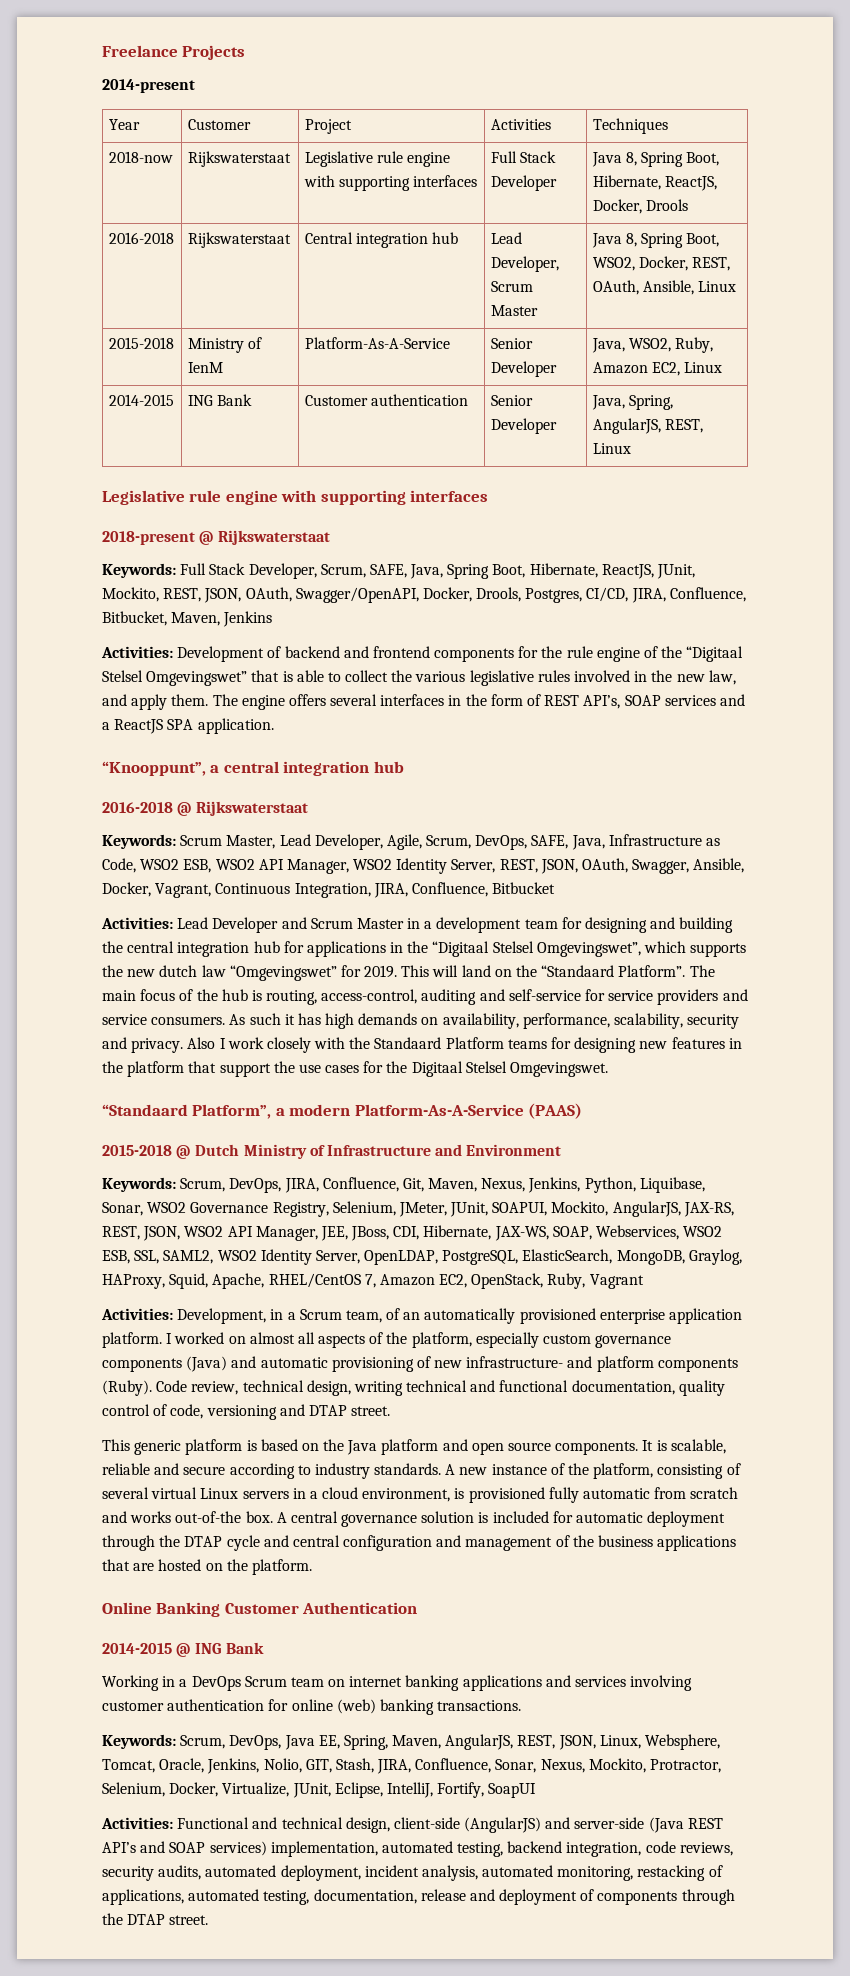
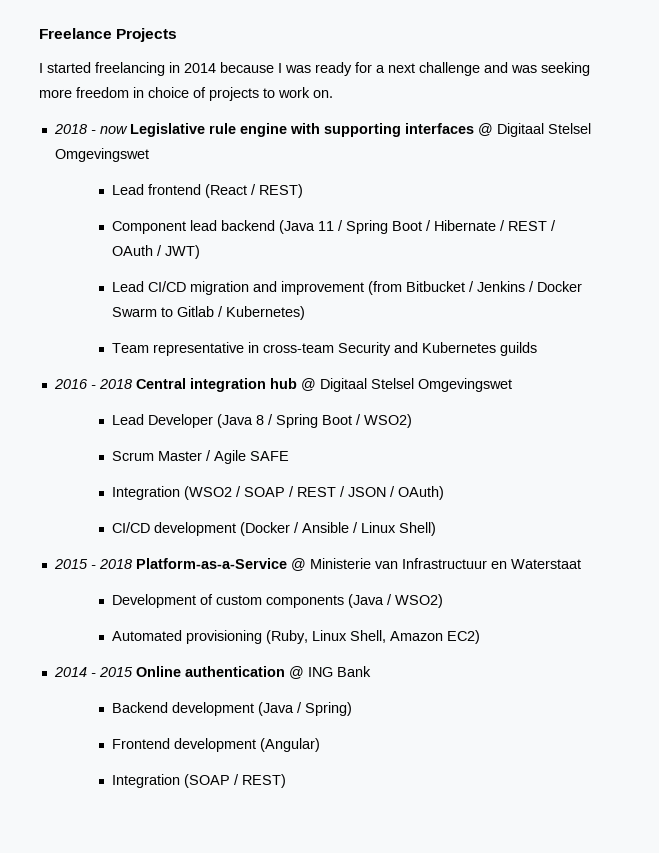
[102,79,195,93] [108,119,140,130] [187,119,251,130] [304,119,352,134] [490,119,551,130] [592,118,668,134] [108,151,173,163] [187,151,291,167] [304,151,450,167] [303,175,477,191] [490,151,556,163] [490,175,557,191] [591,152,720,167] [592,175,717,191] [592,199,688,214] [108,232,174,244] [187,232,291,248] [304,232,458,248] [490,232,522,244] [490,256,559,272] [490,281,533,292] [490,305,538,316] [591,233,720,248] [592,256,730,271] [592,280,736,295] [108,337,174,349] [187,337,262,353] [187,362,223,373] [304,337,450,349] [490,338,533,349] [490,361,557,377] [591,337,713,353] [592,362,722,376] [108,394,174,406] [187,394,252,406] [304,394,468,406] [490,395,533,406] [490,418,557,434] [591,395,673,410] [592,418,703,434] [592,443,631,454] [102,490,489,505] [102,530,331,545] [102,563,696,579] [102,587,746,603] [102,611,273,627] [101,646,744,662] [102,670,736,686] [102,694,745,710] [102,718,274,734] [102,761,404,776] [102,801,309,816] [102,834,721,850] [102,858,745,874] [102,882,556,898] [101,917,734,933] [102,941,747,957] [102,965,715,981] [102,989,748,1005] [102,1013,740,1029] [102,1037,742,1053] [102,1061,609,1077] [102,1103,583,1119] [102,1144,562,1159] [102,1177,705,1193] [102,1201,734,1217] [102,1225,723,1241] [102,1249,742,1265] [102,1273,644,1289] [101,1308,743,1324] [102,1332,672,1348] [102,1356,738,1372] [102,1380,725,1396] [102,1404,391,1420] [102,1439,726,1455] [102,1463,741,1479] [102,1487,739,1503] [102,1511,726,1527] [102,1535,737,1551] [102,1559,312,1575] [102,1602,418,1617] [102,1642,264,1657] [102,1675,693,1691] [102,1699,522,1715] [102,1734,721,1750] [102,1758,722,1774] [102,1782,537,1798] [101,1817,723,1833] [102,1841,733,1857] [102,1865,723,1881] [102,1889,735,1905] [102,1913,209,1925] 2014-present // Year | Customer | Project | Activities | Techniques // 2018-now | Rijkswaterstaat | Legislative rule engine with supporting interfaces | Full Stack Developer | Java 8, Spring Boot, Hibernate, ReactJS, Docker, Drools // 2016-2018 | Rijkswaterstaat | Central integration hub | Lead Developer, Scrum Master | Java 8, Spring Boot, WSO2, Docker, REST, OAuth, Ansible, Linux // 2015-2018 | Ministry of IenM | Platform-As-A-Service | Senior Developer | Java, WSO2, Ruby, Amazon EC2, Linux // 2014-2015 | ING Bank | Customer authentication | Senior Developer | Java, Spring, AngularJS, REST, Linux // Legislative rule engine with supporting interfaces // 2018-present @ Rijkswaterstaat // Keywords: Full Stack Developer, Scrum, SAFE, Java, Spring Boot, Hibernate, ReactJS, JUnit, Mockito, REST, JSON, OAuth, Swagger/OpenAPI, Docker, Drools, Postgres, CI/CD, JIRA, Confluence, Bitbucket, Maven, Jenkins // Activities: Development of backend and frontend components for the rule engine of the “Digitaal Stelsel Omgevingswet” that is able to collect the various legislative rules involved in the new law, and apply them. The engine offers several interfaces in the form of REST API’s, SOAP services and a ReactJS SPA application. // “Knooppunt”, a central integration hub // 2016-2018 @ Rijkswaterstaat // Keywords: Scrum Master, Lead Developer, Agile, Scrum, DevOps, SAFE, Java, Infrastructure as Code, WSO2 ESB, WSO2 API Manager, WSO2 Identity Server, REST, JSON, OAuth, Swagger, Ansible, Docker, Vagrant, Continuous Integration, JIRA, Confluence, Bitbucket // Activities: Lead Developer and Scrum Master in a development team for designing and building the central integration hub for applications in the “Digitaal Stelsel Omgevingswet”, which supports the new dutch law “Omgevingswet” for 2019. This will land on the “Standaard Platform”. The main focus of the hub is routing, access-control, auditing and self-service for service providers and service consumers. As such it has high demands on availability, performance, scalability, security and privacy. Also I work closely with the Standaard Platform teams for designing new features in the platform that support the use cases for the Digitaal Stelsel Omgevingswet. // “Standaard Platform”, a modern Platform-As-A-Service (PAAS) // 2015-2018 @ Dutch Ministry of Infrastructure and Environment // Keywords: Scrum, DevOps, JIRA, Confluence, Git, Maven, Nexus, Jenkins, Python, Liquibase, Sonar, WSO2 Governance Registry, Selenium, JMeter, JUnit, SOAPUI, Mockito, AngularJS, JAX-RS, REST, JSON, WSO2 API Manager, JEE, JBoss, CDI, Hibernate, JAX-WS, SOAP, Webservices, WSO2 ESB, SSL, SAML2, WSO2 Identity Server, OpenLDAP, PostgreSQL, ElasticSearch, MongoDB, Graylog, HAProxy, Squid, Apache, RHEL/CentOS 7, Amazon EC2, OpenStack, Ruby, Vagrant // Activities: Development, in a Scrum team, of an automatically provisioned enterprise application platform. I worked on almost all aspects of the platform, especially custom governance components (Java) and automatic provisioning of new infrastructure- and platform components (Ruby). Code review, technical design, writing technical and functional documentation, quality control of code, versioning and DTAP street. // This generic platform is based on the Java platform and open source components. It is scalable, reliable and secure according to industry standards. A new instance of the platform, consisting of several virtual Linux servers in a cloud environment, is provisioned fully automatic from scratch and works out-of-the box. A central governance solution is included for automatic deployment through the DTAP cycle and central configuration and management of the business applications that are hosted on the platform. // Online Banking Customer Authentication // 2014-2015 @ ING Bank // Working in a DevOps Scrum team on internet banking applications and services involving customer authentication for online (web) banking transactions. // Keywords: Scrum, DevOps, Java EE, Spring, Maven, AngularJS, REST, JSON, Linux, Websphere, Tomcat, Oracle, Jenkins, Nolio, GIT, Stash, JIRA, Confluence, Sonar, Nexus, Mockito, Protractor, Selenium, Docker, Virtualize, JUnit, Eclipse, IntelliJ, Fortify, SoapUI // Activities: Functional and technical design, client-side (AngularJS) and server-side (Java REST API’s and SOAP services) implementation, automated testing, backend integration, code reviews, security audits, automated deployment, incident analysis, automated monitoring, restacking of applications, automated testing, documentation, release and deployment of components through the DTAP street. -> [39,62,590,76] [39,87,333,101] [53,123,591,137] [54,148,149,162] [111,184,303,198] [111,220,556,234] [111,245,200,259] [111,281,582,295] [111,306,305,320] [111,342,537,356] [53,378,512,392] [111,414,412,428] [111,450,289,464] [111,486,444,500] [111,522,436,536] [53,558,581,571] [111,594,443,608] [111,630,480,644] [53,666,371,679] [111,702,352,716] [111,738,320,752] [111,774,286,788] I started freelancing in 2014 because I was ready for a next challenge and was seeking more freedom in choice of projects to work on. // 2018 - now Legislative rule engine with supporting interfaces @ Digitaal Stelsel Omgevingswet // Lead frontend (React / REST) // Component lead backend (Java 11 / Spring Boot / Hibernate / REST / OAuth / JWT) // Lead CI/CD migration and improvement (from Bitbucket / Jenkins / Docker Swarm to Gitlab / Kubernetes) // Team representative in cross-team Security and Kubernetes guilds // 2016 - 2018 Central integration hub @ Digitaal Stelsel Omgevingswet // Lead Developer (Java 8 / Spring Boot / WSO2) // Scrum Master / Agile SAFE // Integration (WSO2 / SOAP / REST / JSON / OAuth) // CI/CD development (Docker / Ansible / Linux Shell) // 2015 - 2018 Platform-as-a-Service @ Ministerie van Infrastructuur en Waterstaat // Development of custom components (Java / WSO2) // Automated provisioning (Ruby, Linux Shell, Amazon EC2) // 2014 - 2015 Online authentication @ ING Bank // Backend development (Java / Spring) // Frontend development (Angular) // Integration (SOAP / REST)

